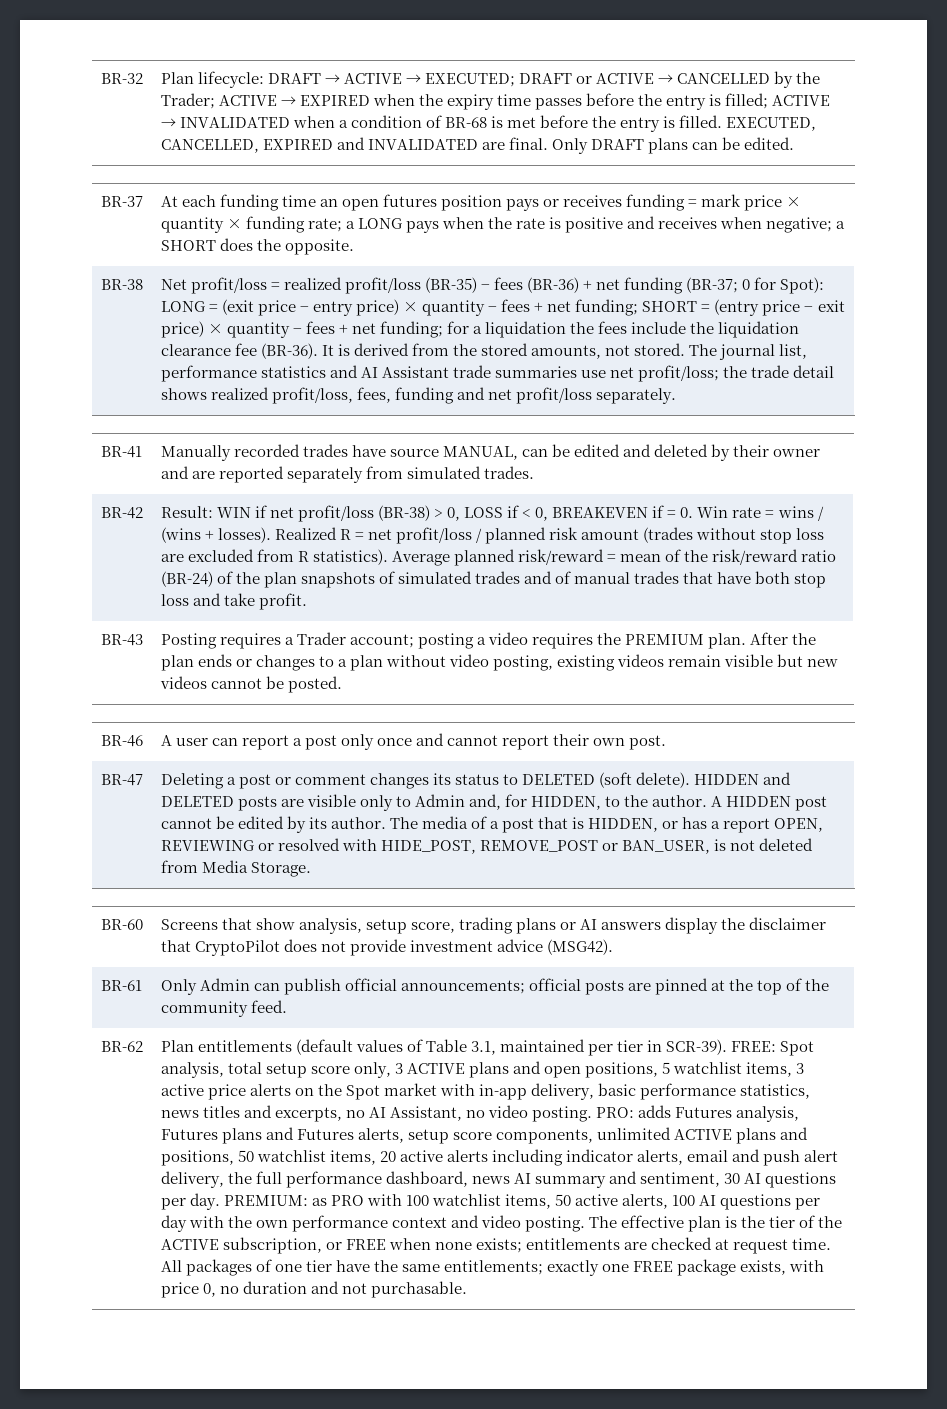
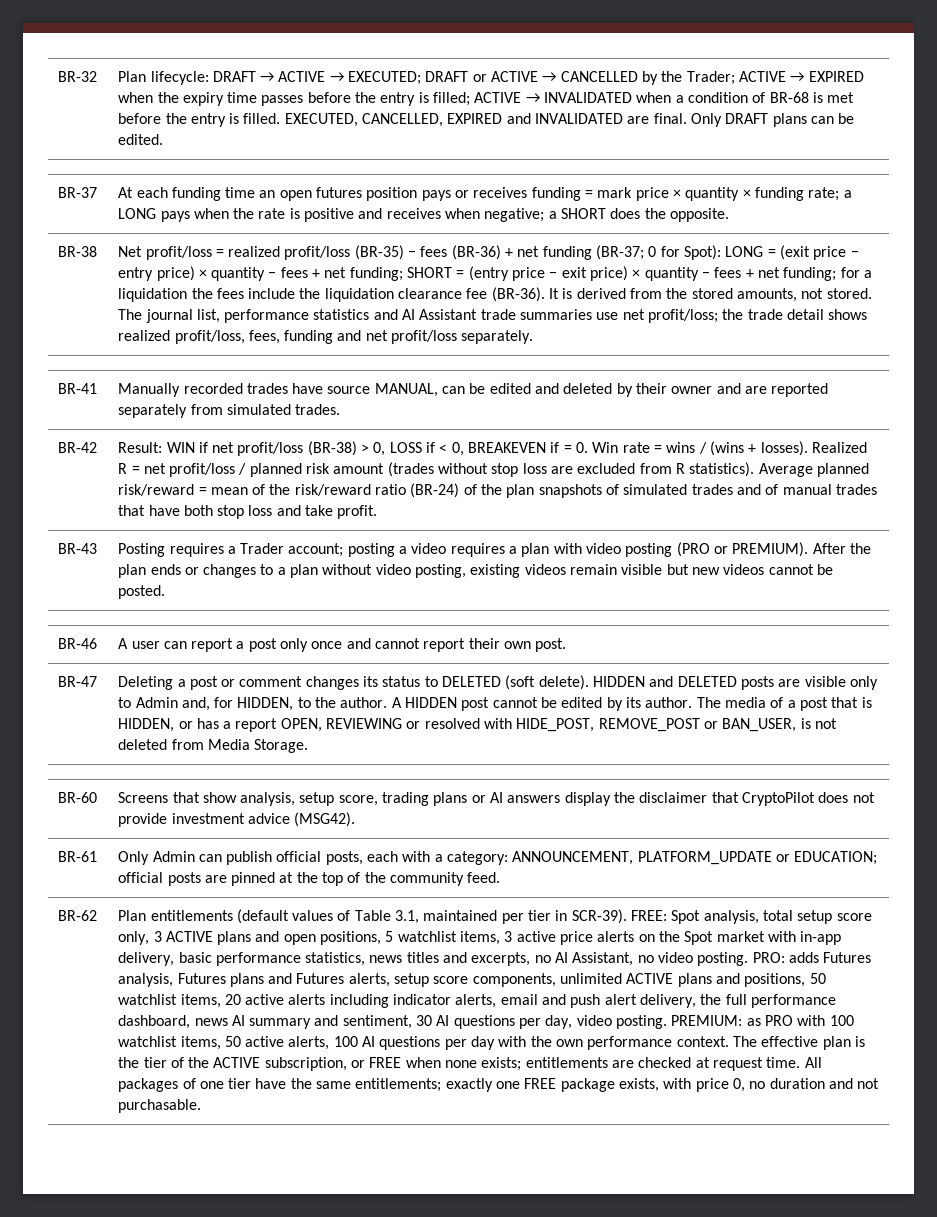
[597,633,747,649] the PREMIUM plan. -> [509,542,809,557] a plan with video posting (PRO or PREMIUM).
[400,980,525,994] announcements; -> [325,851,878,865] posts, each with a category: ANNOUNCEMENT, PLATFORM_UPDATE or EDUCATION;
[189,1193,220,1210] day. -> [545,1015,668,1029] day, video posting.
[391,1215,585,1232] context and video posting. -> [676,1036,729,1047] context.

